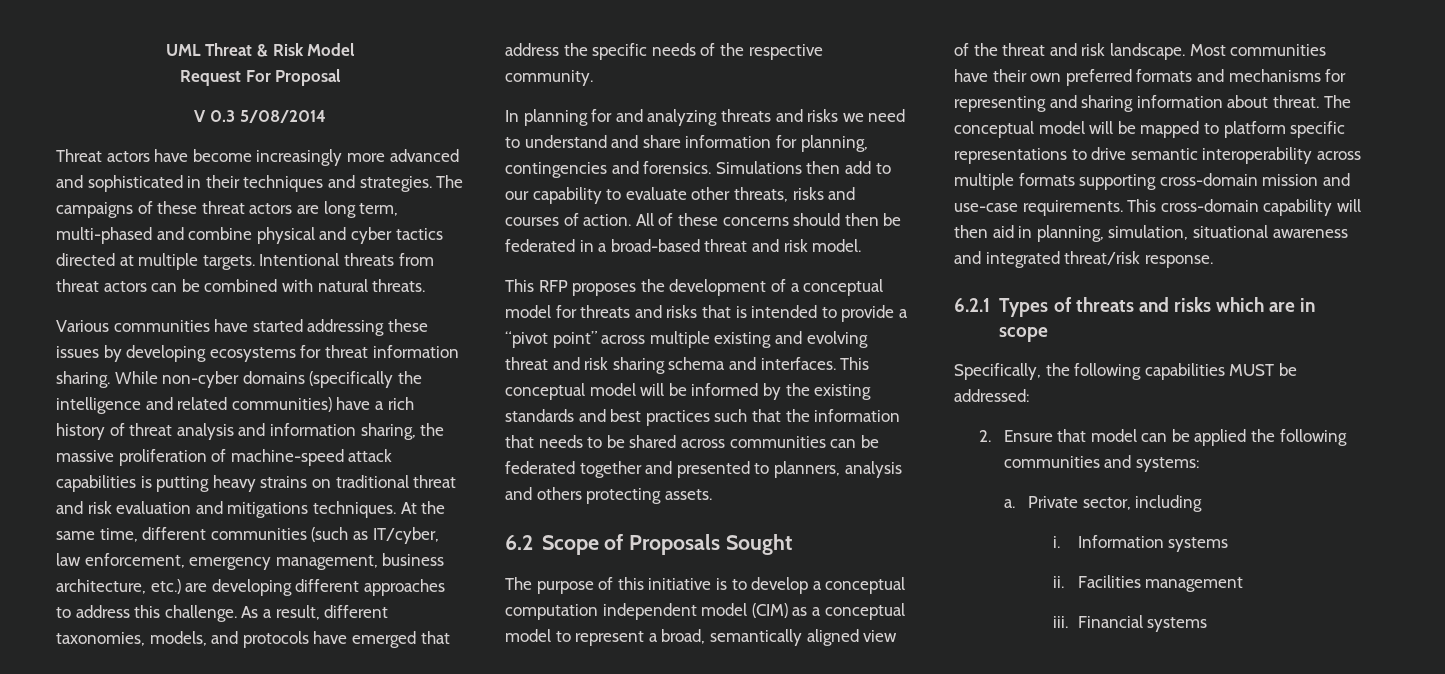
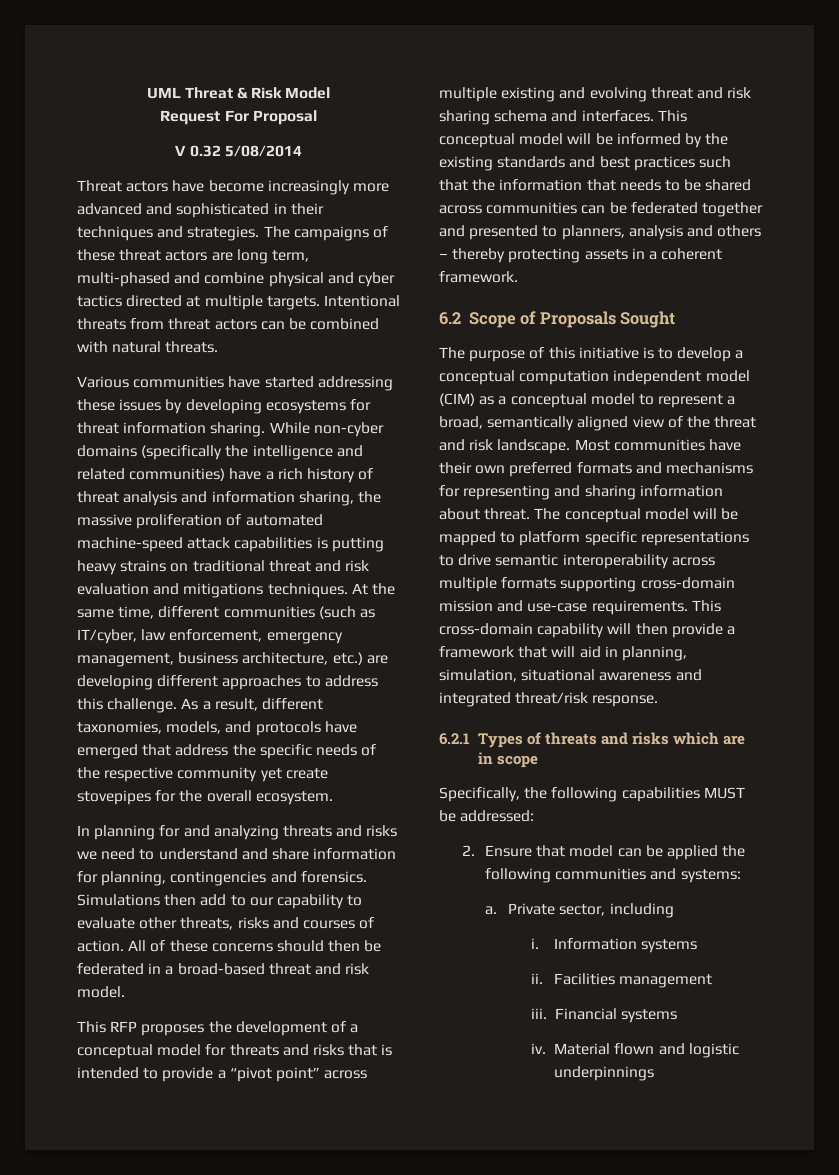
[210,110,235,122] 0.3 -> [189,145,221,157] 0.32
(227, 455) none -> [245,514,323,526] automated
[505,70,593,86] community. -> [177,767,328,782] [77,790,333,805] community yet create stovepipes for the overall ecosystem.
[586,488,712,504] protecting assets. -> [439,248,723,263] [439,271,518,283] – thereby protecting assets in a coherent framework.
(988, 231) none -> [671,623,735,638] [439,646,576,658] provide a framework that will
(1208, 624) none -> [531,1043,739,1058] [554,1066,655,1081] // iv. Material flown and logistic underpinnings

